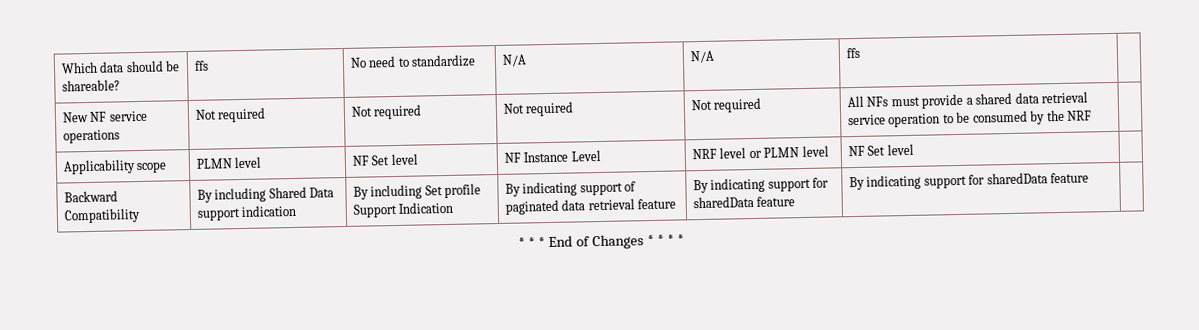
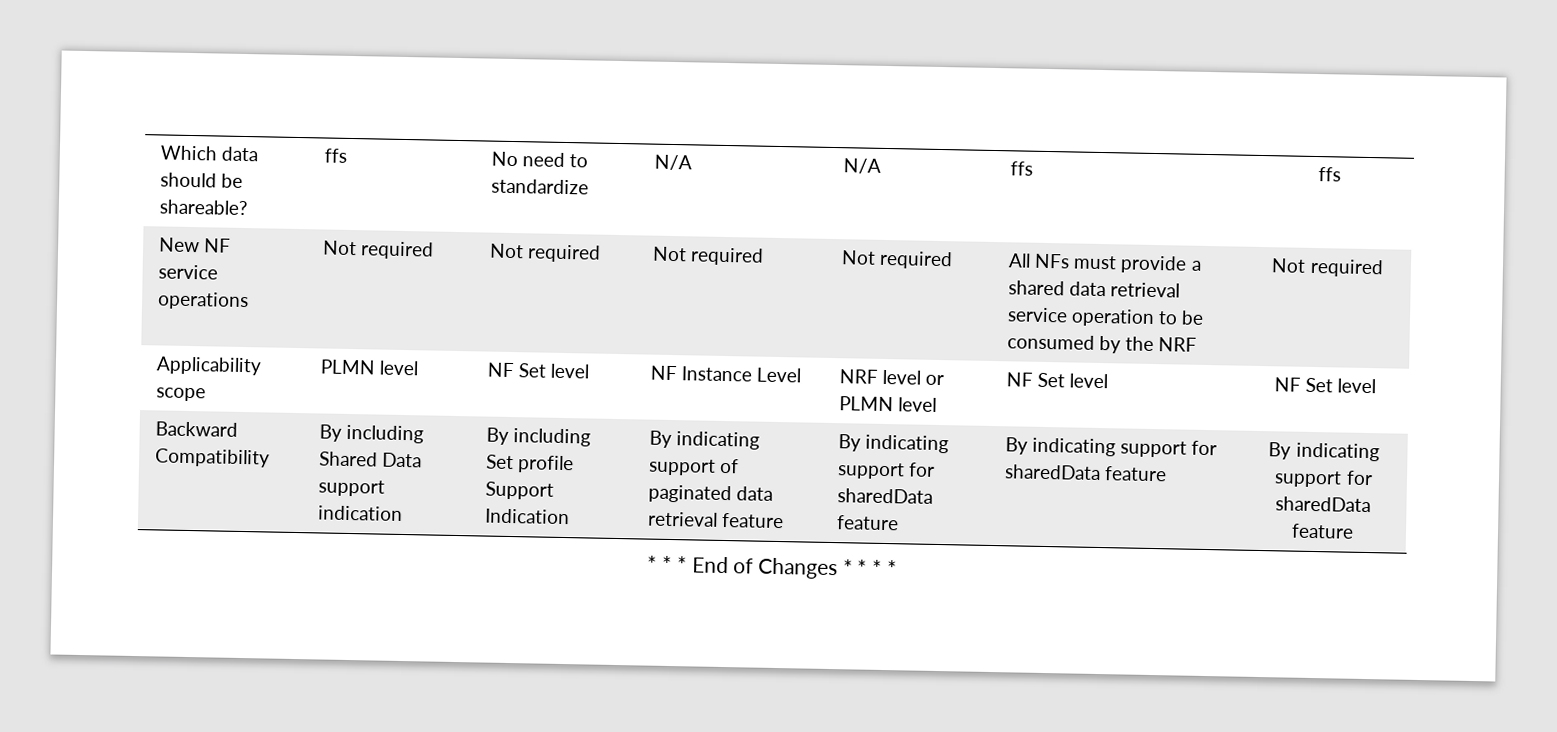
(860, 53) none -> [1317,167,1341,182] ffs
(1093, 115) none -> [1271,258,1384,278] Not required
(914, 149) none -> [1273,377,1377,394] NF Set level
(1090, 178) none -> [1268,442,1380,462] [1274,470,1373,488] [1275,496,1371,513] [1291,523,1354,539] By indicating support for sharedData feature

